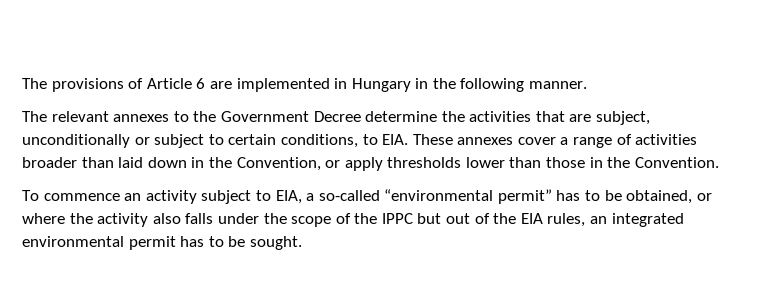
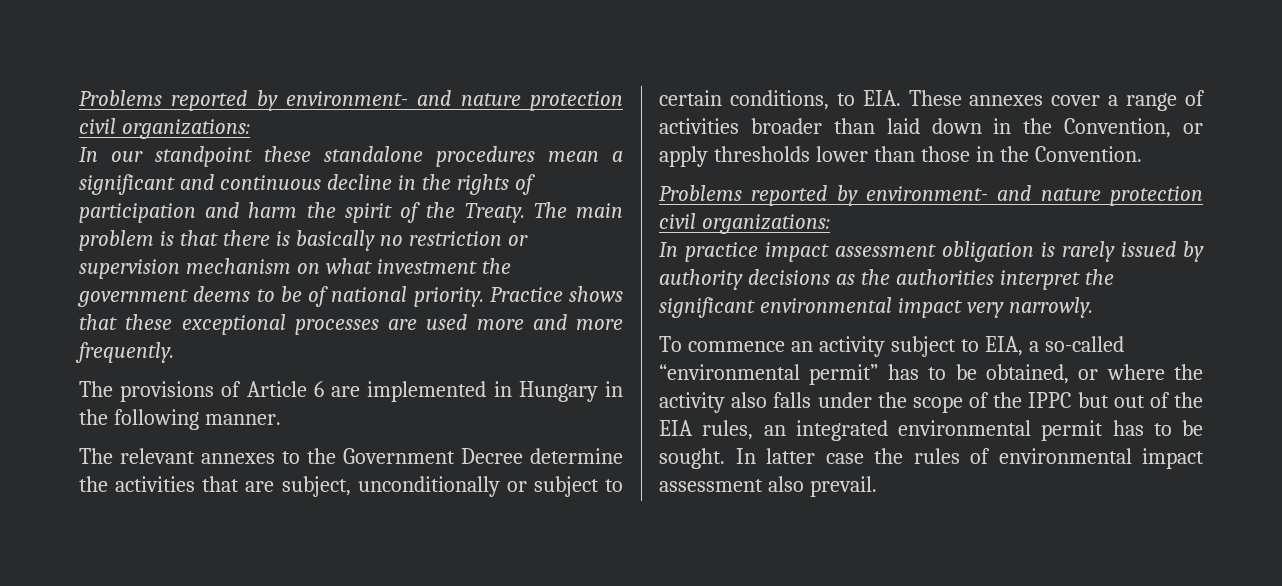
(22, 83) none -> [79,90,623,111] [79,118,250,139] [79,146,623,167] [79,174,535,195] [79,202,623,223] [79,230,528,251] [79,258,511,279] [77,286,623,307] [79,314,623,335] [75,342,174,363] Problems reported by environment- and nature protection civil organizations: // In our standpoint these standalone procedures mean a significant and continuous decline in the rights of participation and harm the spirit of the Treaty. The main problem is that there is basically no restriction or supervision mechanism on what investment the government deems to be of national priority. Practice shows that these exceptional processes are used more and more frequently. //
(719, 162) none -> [659,185,1203,206] [659,213,830,234] [659,241,1204,262] [659,269,1114,290] [659,297,1093,318] // Problems reported by environment- and nature protection civil organizations: // In practice impact assessment obligation is rarely issued by authority decisions as the authorities interpret the significant environmental impact very narrowly.
(302, 243) none -> [735,448,1204,469] [659,476,877,497] In latter case the rules of environmental impact assessment also prevail.

